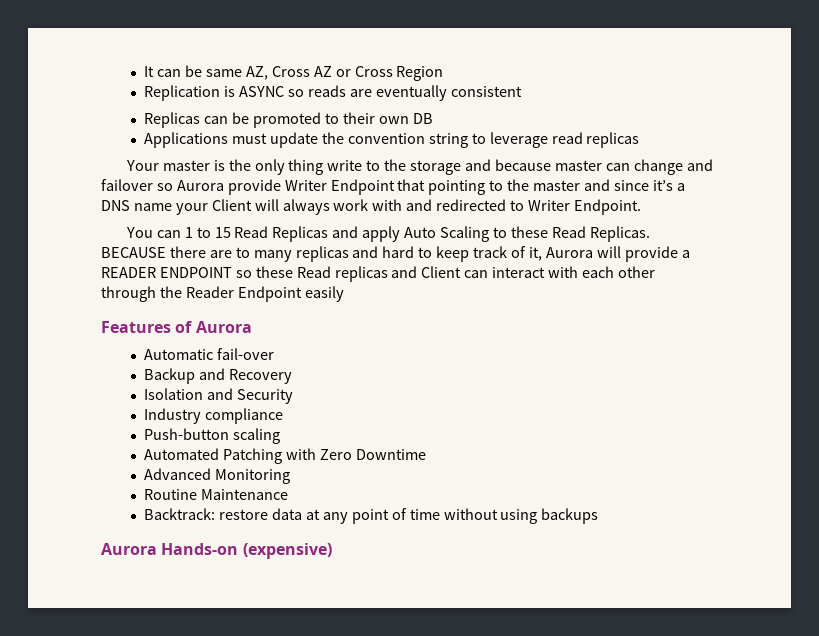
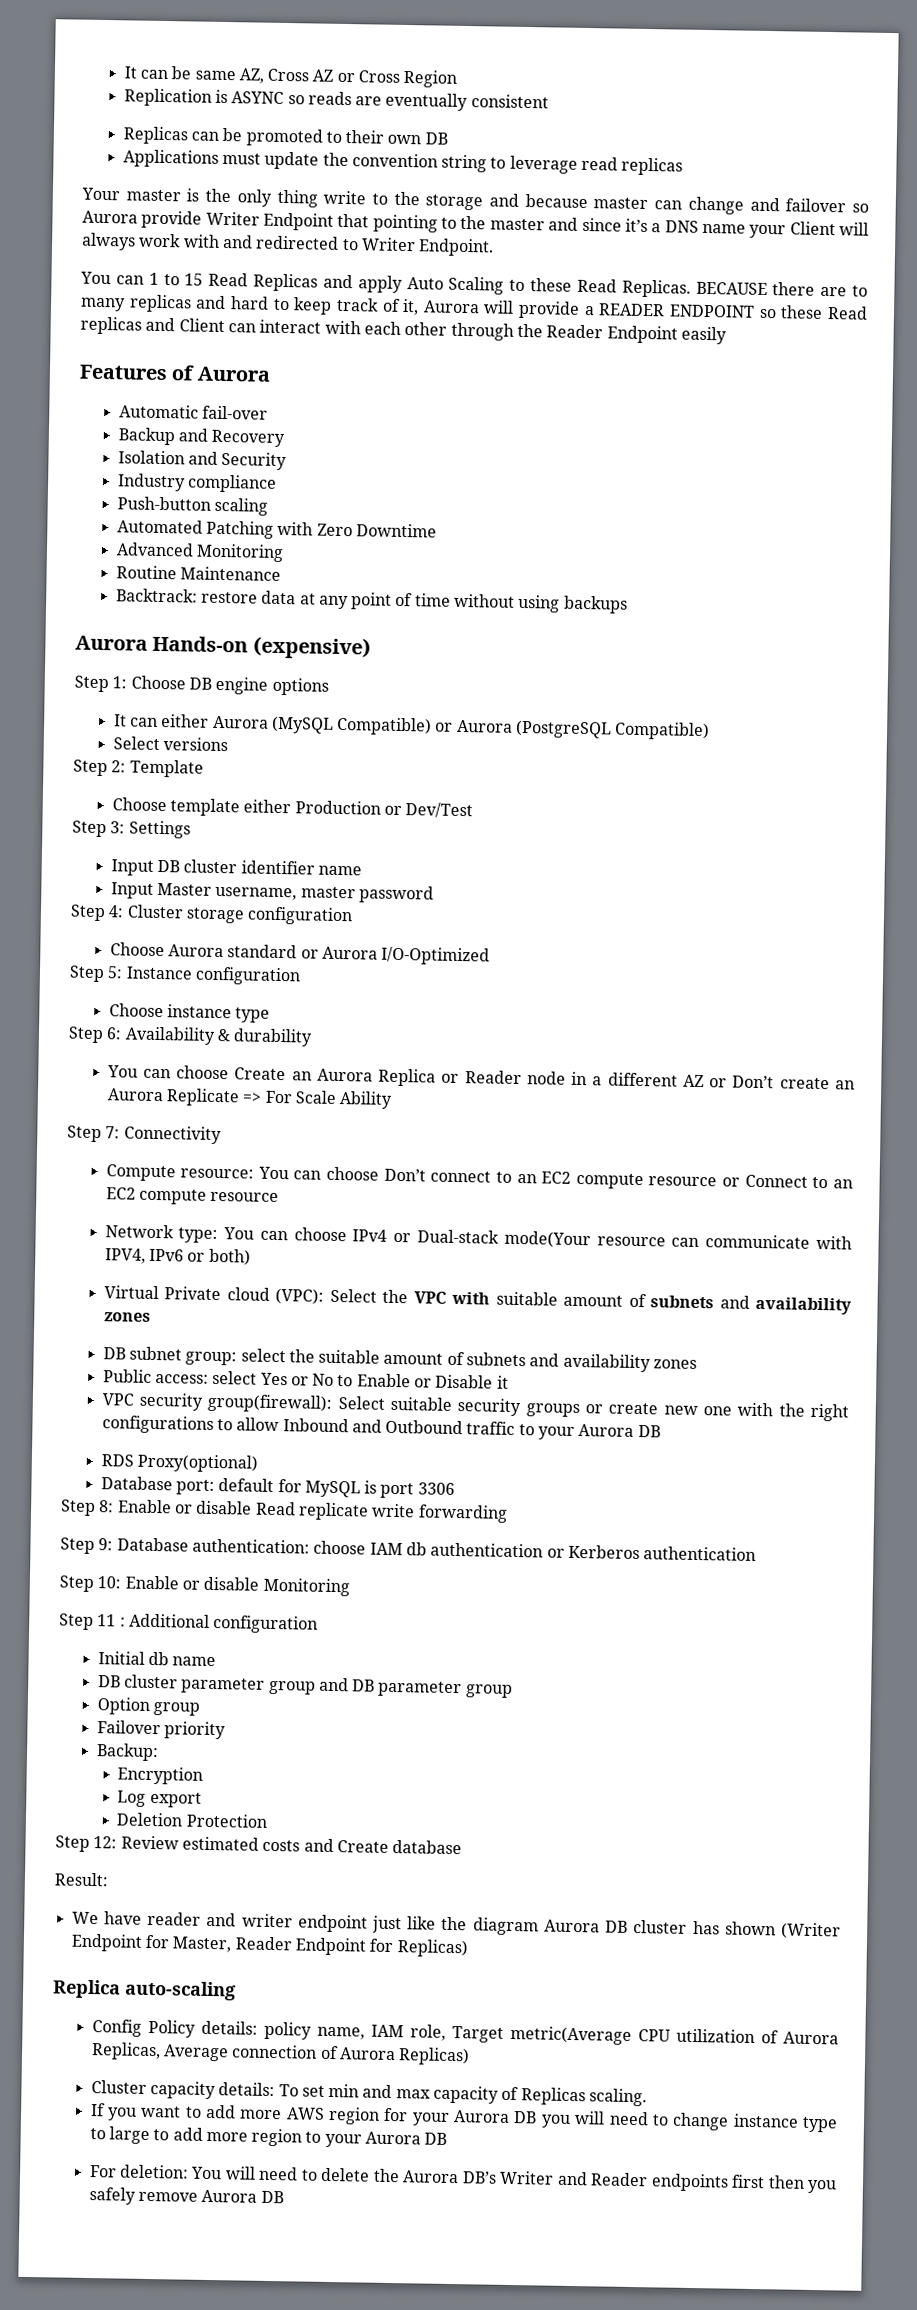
(332, 551) none -> [74,675,329,696] [113,714,711,741] [112,736,228,752] [73,759,204,778] [111,797,474,819] [72,820,191,839] [110,859,362,876] [110,882,434,904] [70,904,354,926] [109,942,491,966] [69,965,301,986] [108,1003,271,1023] [68,1026,314,1047] [106,1065,855,1090] [106,1088,394,1109] [67,1125,222,1145] [105,1164,853,1190] [105,1187,280,1205] [104,1224,853,1250] [104,1248,251,1266] [103,1285,852,1315] [103,1312,151,1322] [102,1346,698,1373] [102,1369,509,1389] [101,1392,850,1422] [101,1415,661,1440] [100,1453,258,1473] [100,1476,455,1499] [60,1499,508,1523] [60,1537,757,1561] [59,1575,350,1597] [59,1613,319,1634] [97,1651,217,1667] [97,1674,513,1698] [96,1697,200,1716] [96,1720,226,1740] [95,1743,159,1762] [117,1766,204,1785] [117,1790,202,1808] [116,1812,268,1828] [55,1835,463,1855] [54,1872,109,1887] [71,1911,842,1940] [70,1933,468,1958] [52,1979,236,2001] [91,2019,840,2045] [90,2042,471,2066] [90,2080,648,2107] [90,2103,838,2133] [89,2126,448,2148] [89,2164,837,2194] [88,2187,284,2205] // Step 1: Choose DB engine options // It can either Aurora (MySQL Compatible) or Aurora (PostgreSQL Compatible) // Select versions // Step 2: Template // Choose template either Production or Dev/Test // Step 3: Settings // Input DB cluster identifier name // Input Master username, master password // Step 4: Cluster storage configuration // Choose Aurora standard or Aurora I/O-Optimized // Step 5: Instance configuration // Choose instance type // Step 6: Availability & durability // You can choose Create an Aurora Replica or Reader node in a different AZ or Don’t create an Aurora Replicate => For Scale Ability // Step 7: Connectivity // Compute resource: You can choose Don’t connect to an EC2 compute resource or Connect to an EC2 compute resource // Network type: You can choose IPv4 or Dual-stack mode(Your resource can communicate with IPV4, IPv6 or both) // Virtual Private cloud (VPC): Select the VPC with suitable amount of subnets and availability zones // DB subnet group: select the suitable amount of subnets and availability zones // Public access: select Yes or No to Enable or Disable it // VPC security group(firewall): Select suitable security groups or create new one with the right configurations to allow Inbound and Outbound traffic to your Aurora DB // RDS Proxy(optional) // Database port: default for MySQL is port 3306 // Step 8: Enable or disable Read replicate write forwarding // Step 9: Database authentication: choose IAM db authentication or Kerberos authentication // Step 10: Enable or disable Monitoring // Step 11 : Additional configuration // Initial db name // DB cluster parameter group and DB parameter group // Option group // Failover priority // Backup: // Encryption // Log export // Deletion Protection // Step 12: Review estimated costs and Create database // Result: // We have reader and writer endpoint just like the diagram Aurora DB cluster has shown (Writer Endpoint for Master, Reader Endpoint for Replicas) // Replica auto-scaling // Config Policy details: policy name, IAM role, Target metric(Average CPU utilization of Aurora Replicas, Average connection of Aurora Replicas) // Cluster capacity details: To set min and max capacity of Replicas scaling. // If you want to add more AWS region for your Aurora DB you will need to change instance type to large to add more region to your Aurora DB // For deletion: You will need to delete the Aurora DB’s Writer and Reader endpoints first then you safely remove Aurora DB

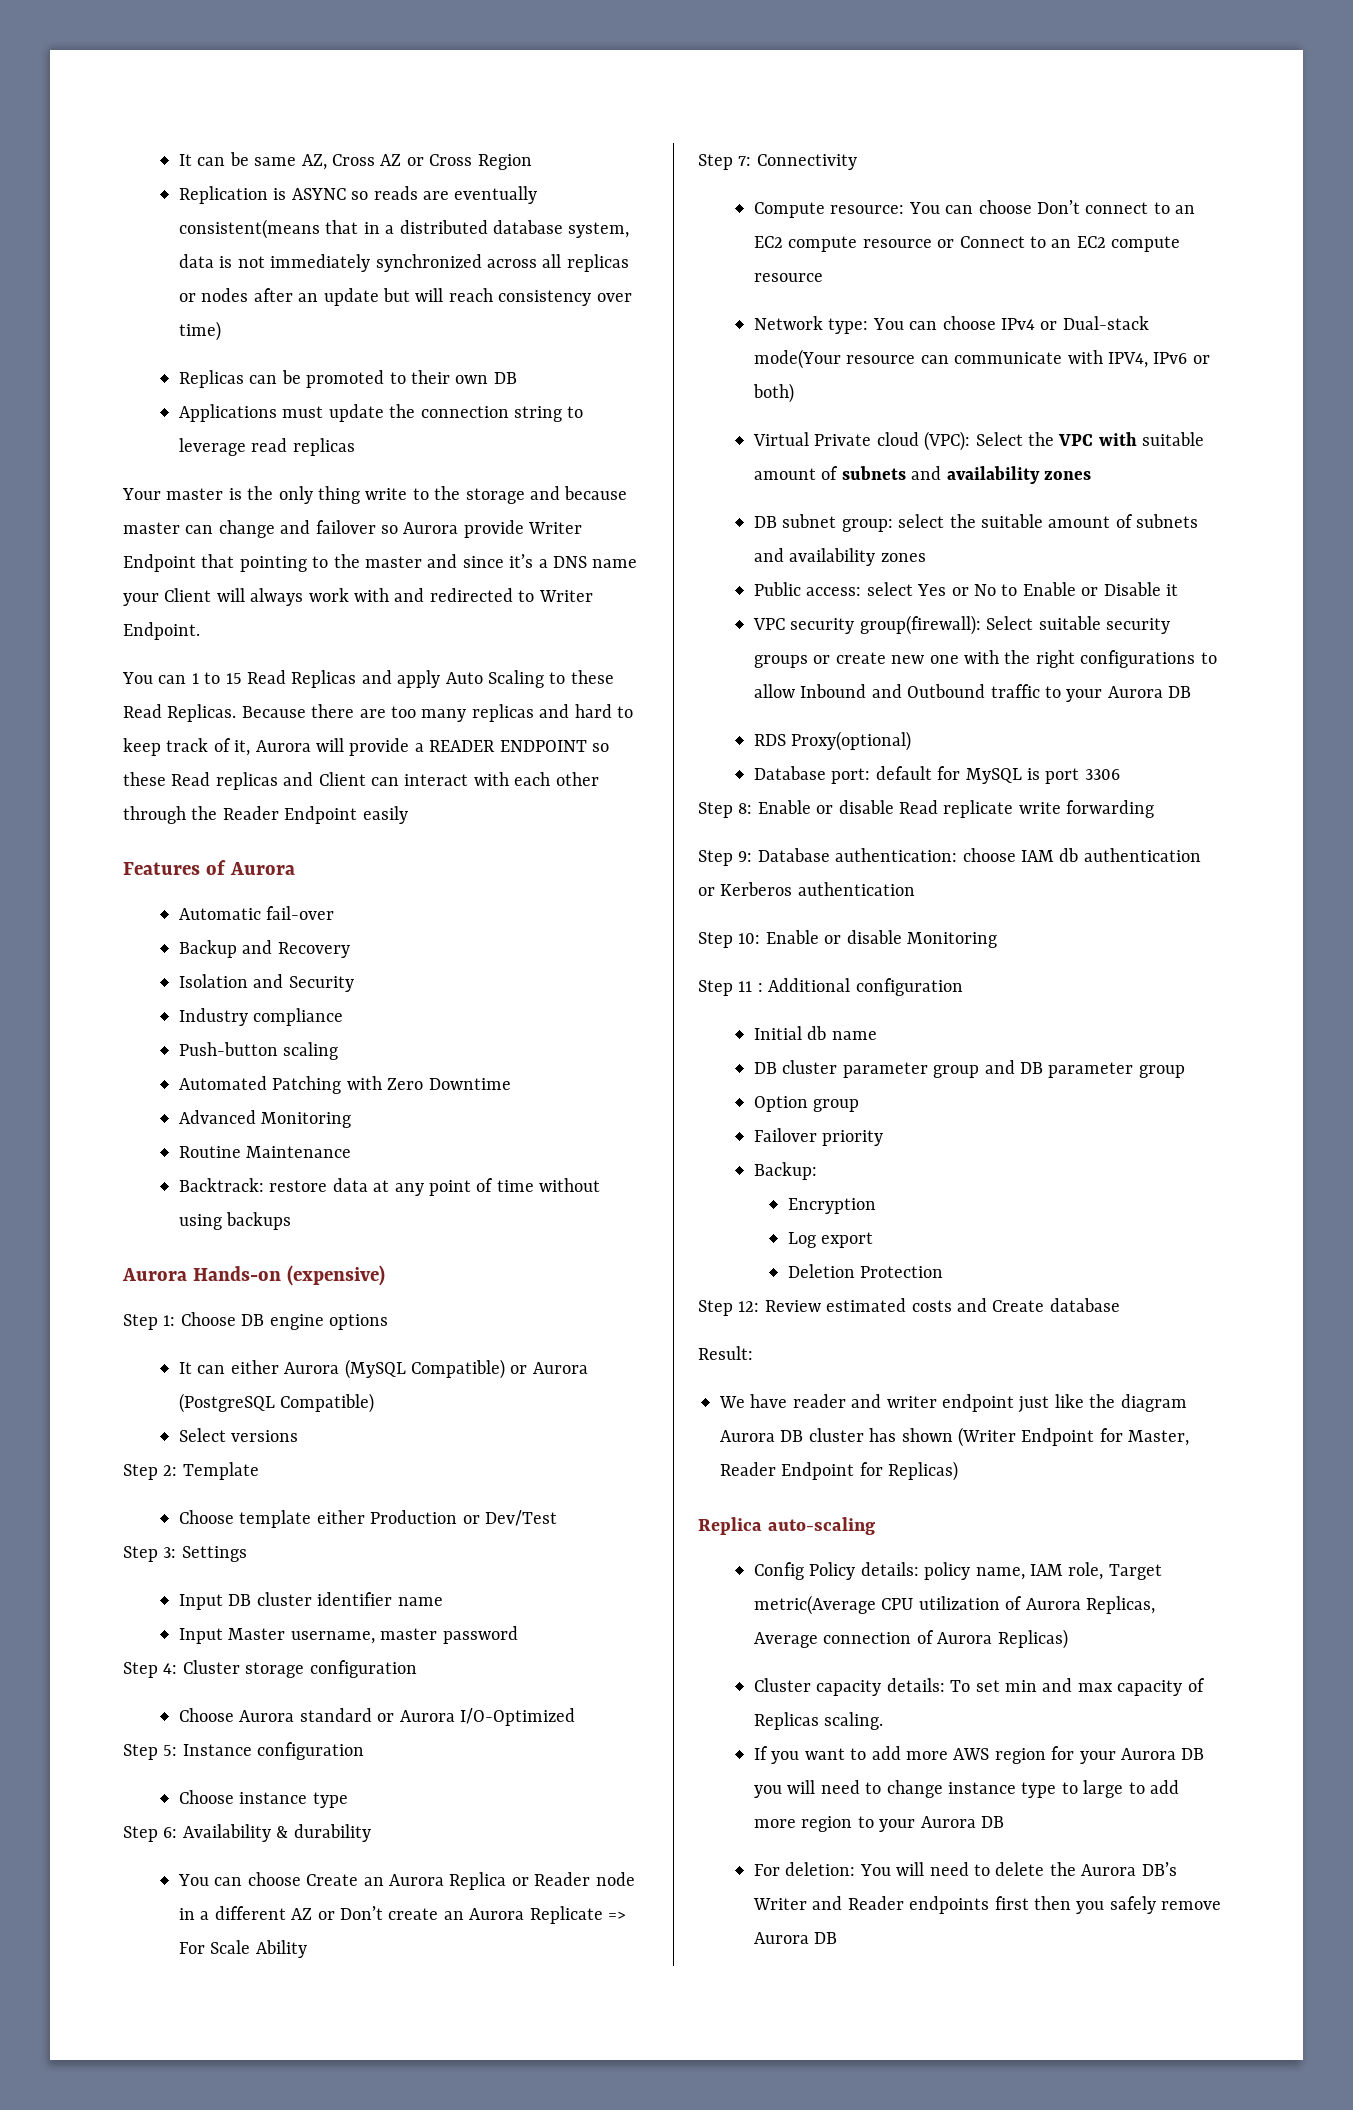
[470,94,549,109] consistent -> [178,219,630,239] [178,254,629,272] [178,288,632,306] [178,321,221,341] consistent(means that in a distributed database system, data is not immediately synchronized across all replicas or nodes after an update but will reach consistency over time)
[351,153,438,168] convention -> [420,406,509,418] connection
[695,281,768,296] BECAUSE -> [241,706,306,718] Because
[852,285,869,297] to -> [391,706,416,718] too

